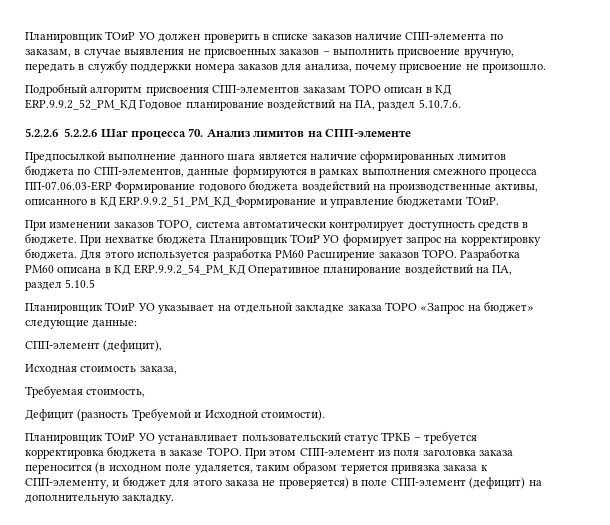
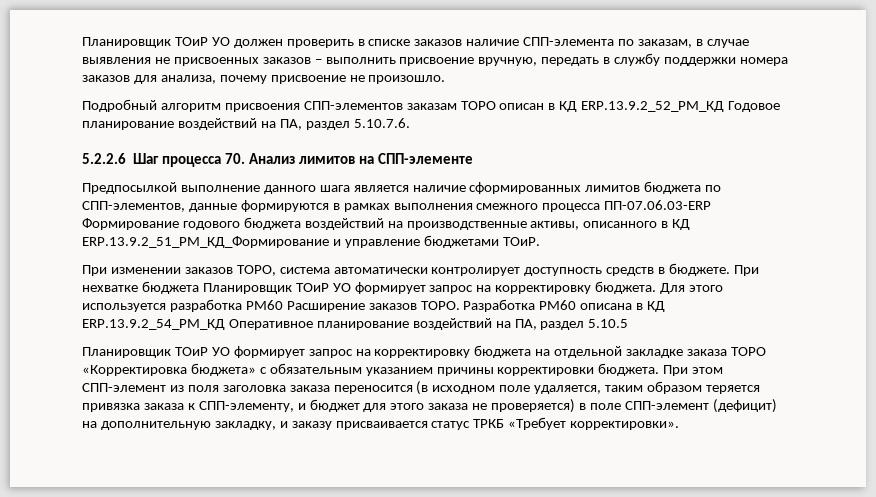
[25,99,136,110] ERP.9.9.2_52_PM_КД -> [581,101,725,112] ERP.13.9.2_52_PM_КД
[64,128,98,137] 5.2.2.6 -> (126, 158) none
[119,196,317,208] ERP.9.9.2_51_PM_КД_Формирование -> [82,236,329,248] ERP.13.9.2_51_PM_КД_Формирование
[133,264,245,275] ERP.9.9.2_54_PM_КД -> [82,319,225,330] ERP.13.9.2_54_PM_КД
[158,304,215,314] указывает -> [233,345,532,358] формирует запрос на корректировку бюджета
[420,301,535,314] [25,320,138,329] [25,340,163,352] [25,364,177,374] [25,385,146,398] [25,408,325,421] [25,431,477,444] [25,446,242,459] «Запрос на бюджет» следующие данные: // СПП-элемент (дефицит), // Исходная стоимость заказа, // Требуемая стоимость, // Дефицит (разность Требуемой и Исходной стоимости). // Планировщик ТОиР УО устанавливает пользовательский статус ТРКБ – требуется корректировка бюджета в заказе ТОРО. -> [82,363,660,376] «Корректировка бюджета» с обязательным указанием причины корректировки бюджета.
[122,495,175,504] закладку. -> [214,417,680,430] закладку, и заказу присваивается статус ТРКБ «Требует корректировки».

